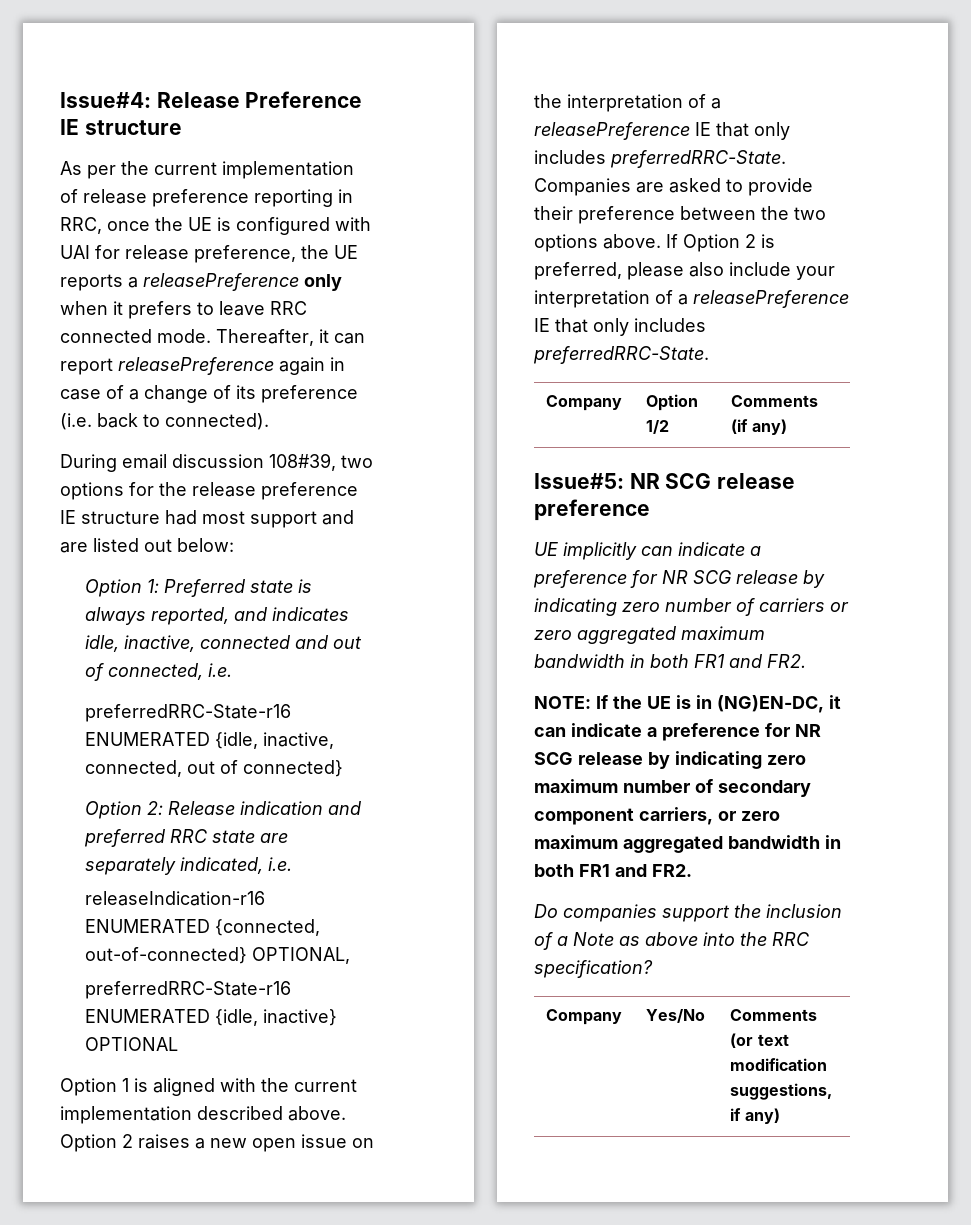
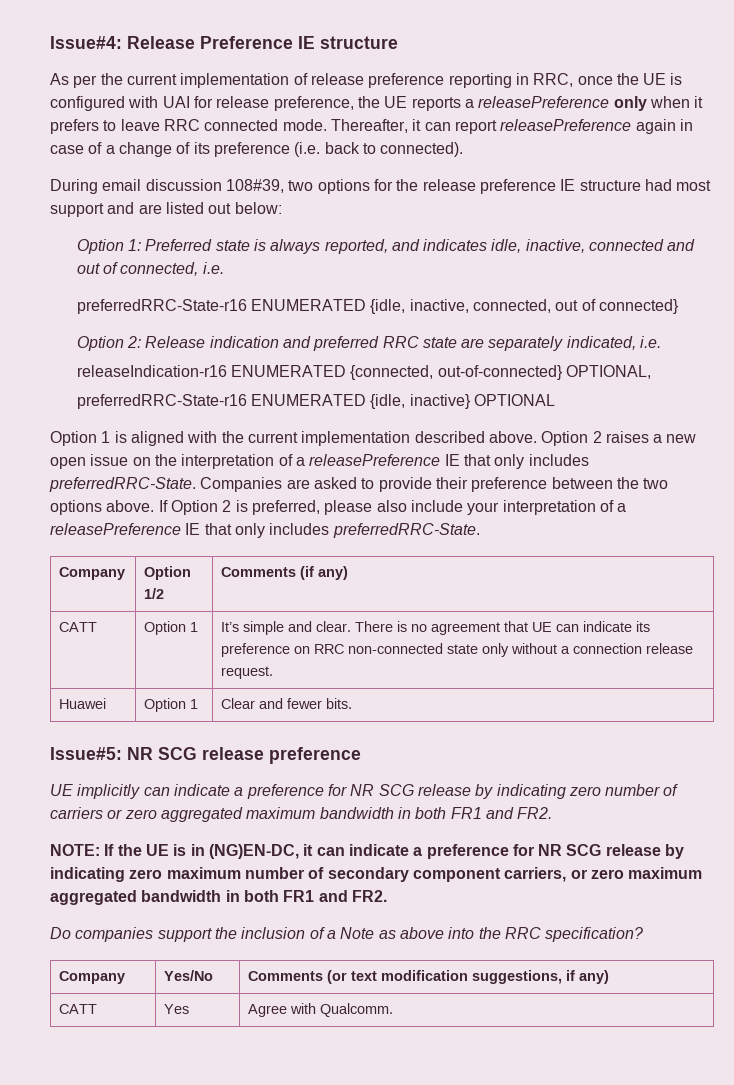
(787, 427) none -> [59,622,98,632] [144,621,199,635] [221,621,651,635] [221,643,694,657] [221,666,274,679] [59,698,107,709] [144,698,199,712] [221,698,353,709] // CATT | Option 1 | It’s simple and clear. There is no agreement that UE can indicate its preference on RRC non-connected state only without a connection release request. // Huawei | Option 1 | Clear and fewer bits.
(780, 1116) none -> [59,1004,98,1014] [164,1004,190,1014] [248,1003,394,1017] // CATT | Yes | Agree with Qualcomm.

